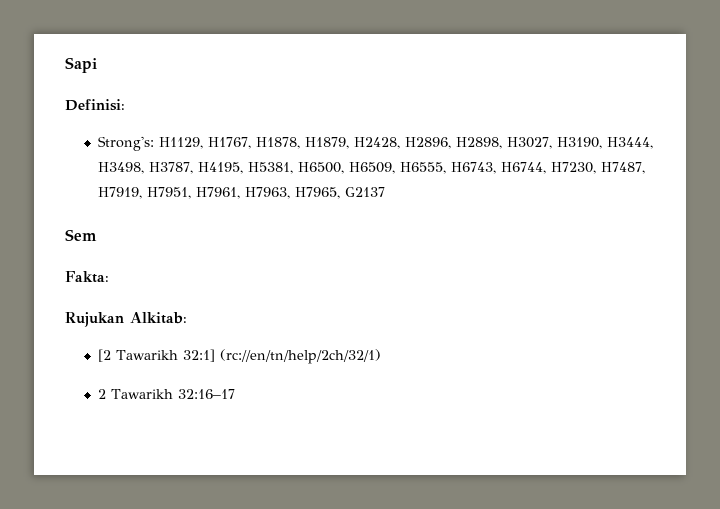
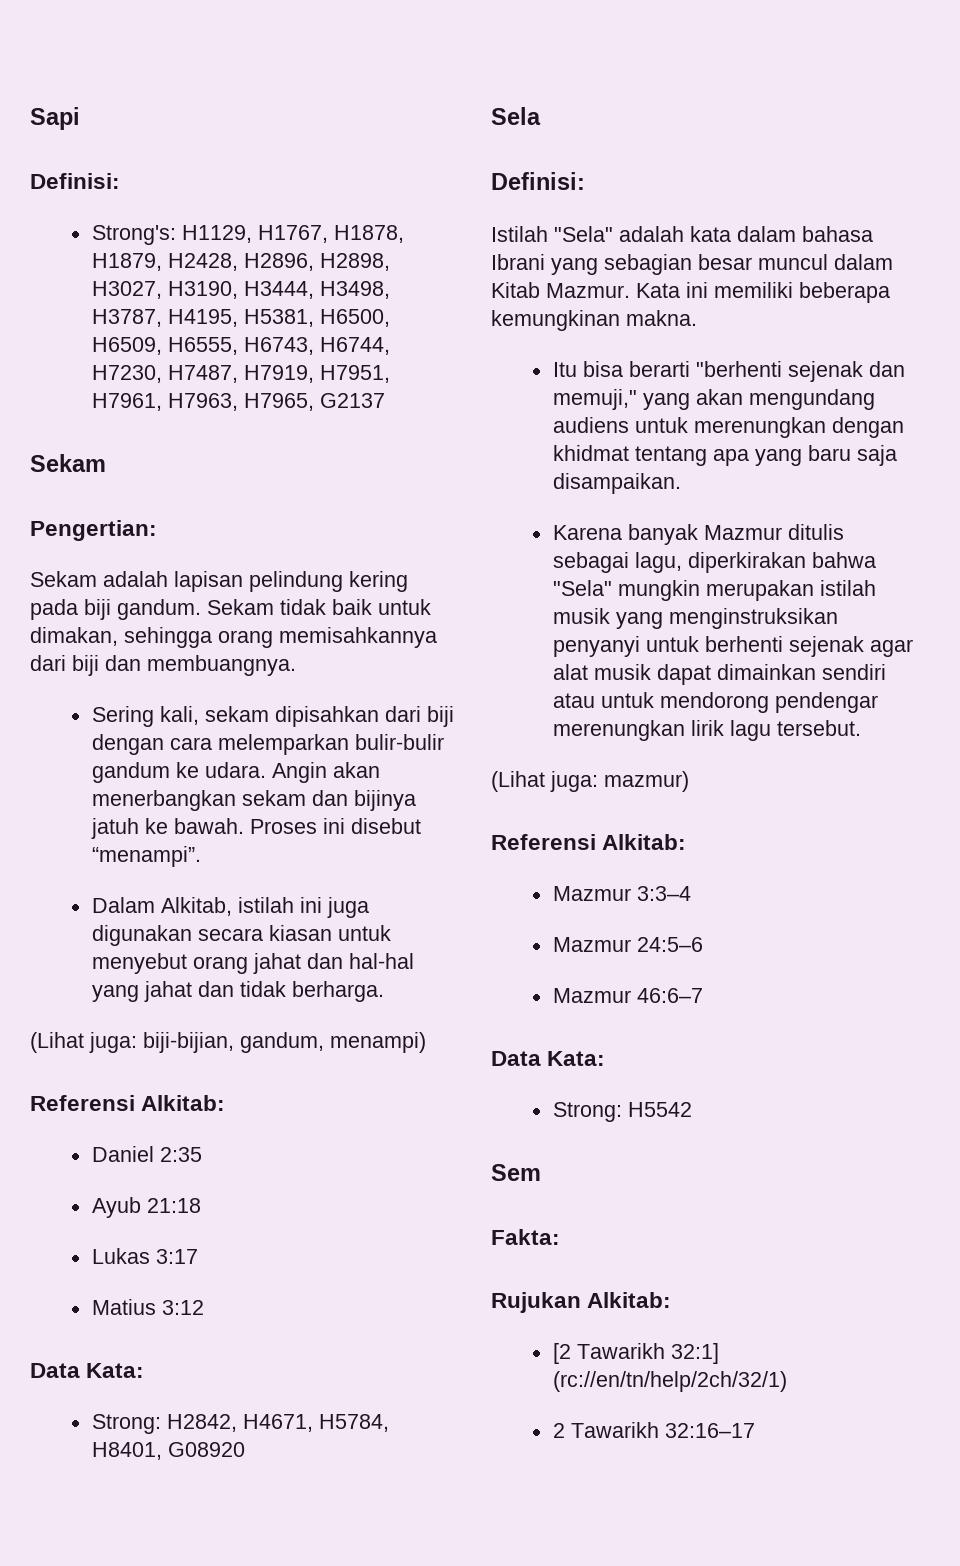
(386, 192) none -> [30,454,106,472] [30,520,157,541] [30,571,408,592] [30,599,431,620] [30,627,437,648] [30,655,296,676] [91,706,454,727] [91,734,444,755] [91,762,380,783] [91,790,416,811] [90,818,421,839] [91,846,201,867] [91,897,369,918] [91,925,391,946] [91,953,414,974] [91,981,384,1002] [30,1032,426,1053] [30,1095,226,1111] [91,1146,202,1162] [91,1197,201,1218] [91,1248,198,1264] [91,1299,204,1315] [30,1363,145,1378] [91,1414,389,1434] [91,1442,245,1460] [491,107,541,125] [491,172,585,190] [491,226,873,242] [491,254,893,275] [491,282,890,303] [491,310,697,331] [552,361,905,382] [552,389,875,410] [552,417,904,438] [552,445,897,466] [552,473,681,494] [552,524,844,545] [552,552,876,573] [552,580,876,601] [552,608,838,629] [552,636,913,657] [552,664,886,685] [552,692,878,713] [552,720,861,741] [491,771,689,792] [491,834,687,850] [552,886,691,901] [552,937,703,952] [552,988,703,1003] [491,1051,606,1066] [552,1102,692,1122] // Sekam // Pengertian: // Sekam adalah lapisan pelindung kering pada biji gandum. Sekam tidak baik untuk dimakan, sehingga orang memisahkannya dari biji dan membuangnya. // Sering kali, sekam dipisahkan dari biji dengan cara melemparkan bulir-bulir gandum ke udara. Angin akan menerbangkan sekam dan bijinya jatuh ke bawah. Proses ini disebut “menampi”. // Dalam Alkitab, istilah ini juga digunakan secara kiasan untuk menyebut orang jahat dan hal-hal yang jahat dan tidak berharga. // (Lihat juga: biji-bijian, gandum, menampi) // Referensi Alkitab: // Daniel 2:35 // Ayub 21:18 // Lukas 3:17 // Matius 3:12 // Data Kata: // Strong: H2842, H4671, H5784, H8401, G08920 // Sela // Definisi: // Istilah "Sela" adalah kata dalam bahasa Ibrani yang sebagian besar muncul dalam Kitab Mazmur. Kata ini memiliki beberapa kemungkinan makna. // Itu bisa berarti "berhenti sejenak dan memuji," yang akan mengundang audiens untuk merenungkan dengan khidmat tentang apa yang baru saja disampaikan. // Karena banyak Mazmur ditulis sebagai lagu, diperkirakan bahwa "Sela" mungkin merupakan istilah musik yang menginstruksikan penyanyi untuk berhenti sejenak agar alat musik dapat dimainkan sendiri atau untuk mendorong pendengar merenungkan lirik lagu tersebut. // (Lihat juga: mazmur) // Referensi Alkitab: // Mazmur 3:3–4 // Mazmur 24:5–6 // Mazmur 46:6–7 // Data Kata: // Strong: H5542

